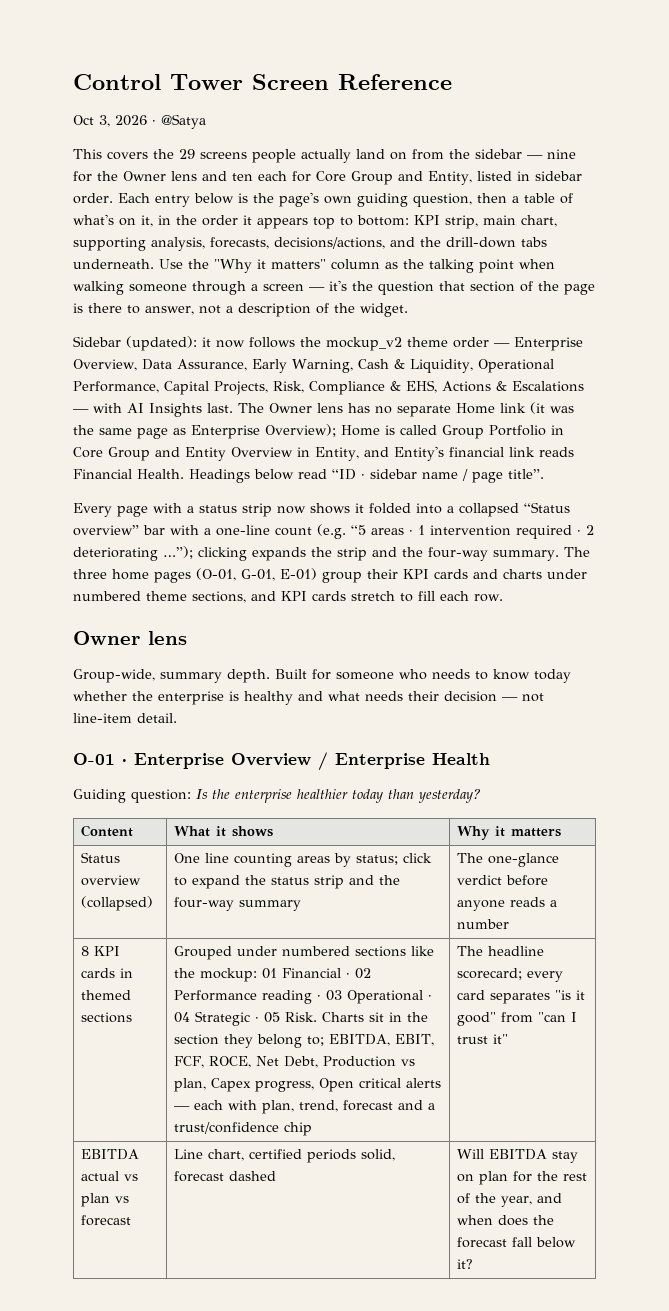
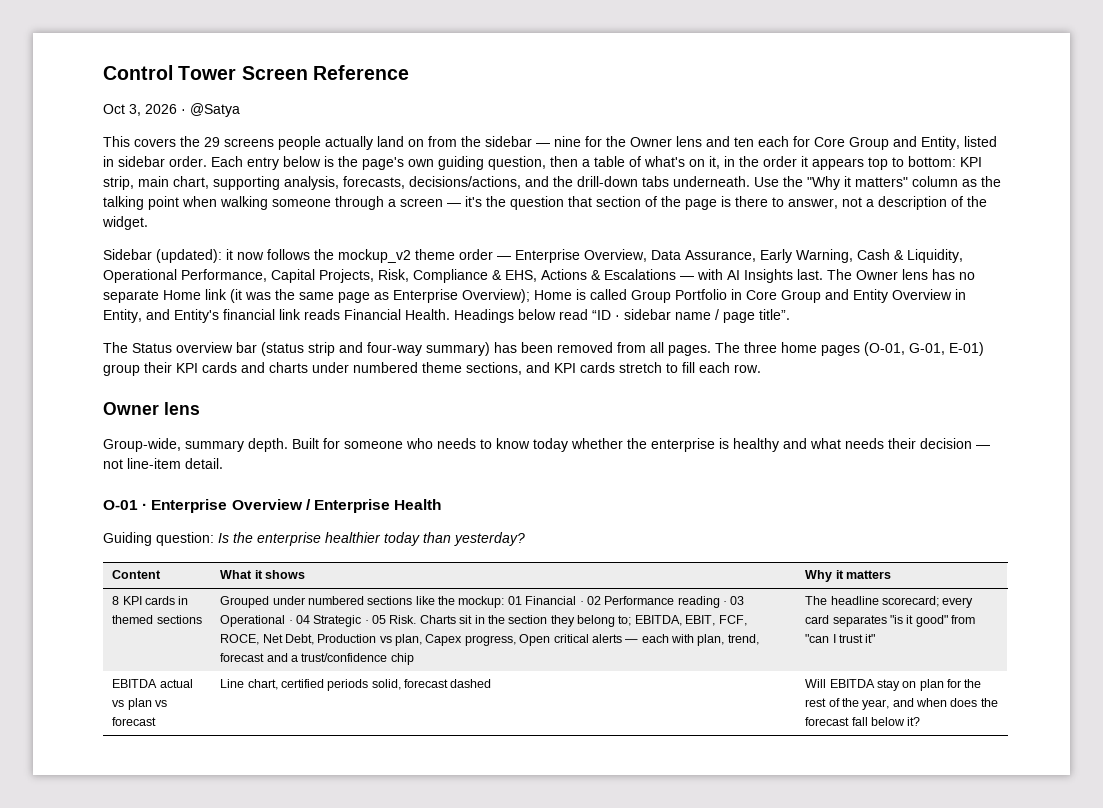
[73,502,570,517] [73,524,594,539] [73,546,559,561] Every page with a status strip now shows it folded into a collapsed “Status overview” bar with a one-line count (e.g. “5 areas · 1 intervention required · 2 deteriorating …”); clicking expands the strip and the four-way summary. -> [103,342,711,356] The Status overview bar (status strip and four-way summary) has been removed from all pages.
[81,852,121,863] [81,875,142,886] [81,896,154,911] [174,853,433,867] [174,875,401,889] [174,897,302,911] [457,853,560,867] [457,875,549,886] [457,897,558,911] [457,919,510,929] // Status overview (collapsed) | One line counting areas by status; click to expand the status strip and the four-way summary | The one-glance verdict before anyone reads a number -> (891, 574) none

